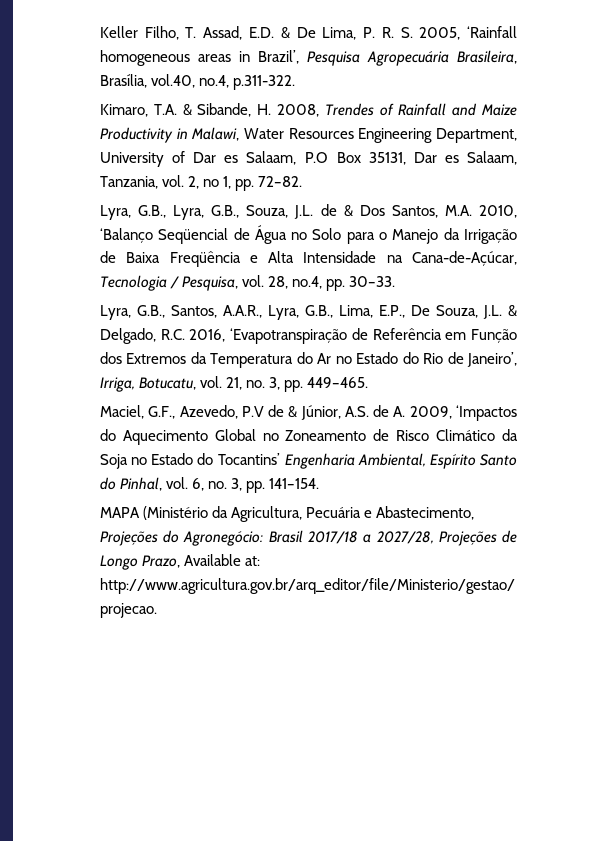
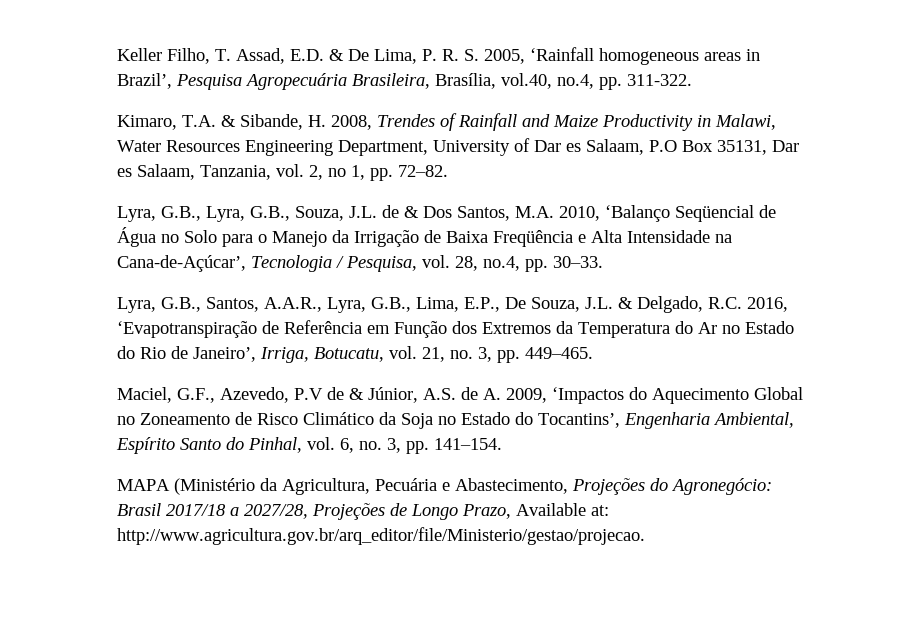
[233,75,296,90] p.311-322. -> [599,74,693,90] pp. 311-322.
[412,251,517,266] Cana-de-Açúcar, -> [117,255,247,272] Cana-de-Açúcar’,
[217,453,281,465] Tocantins’ -> [538,413,621,428] Tocantins’,

